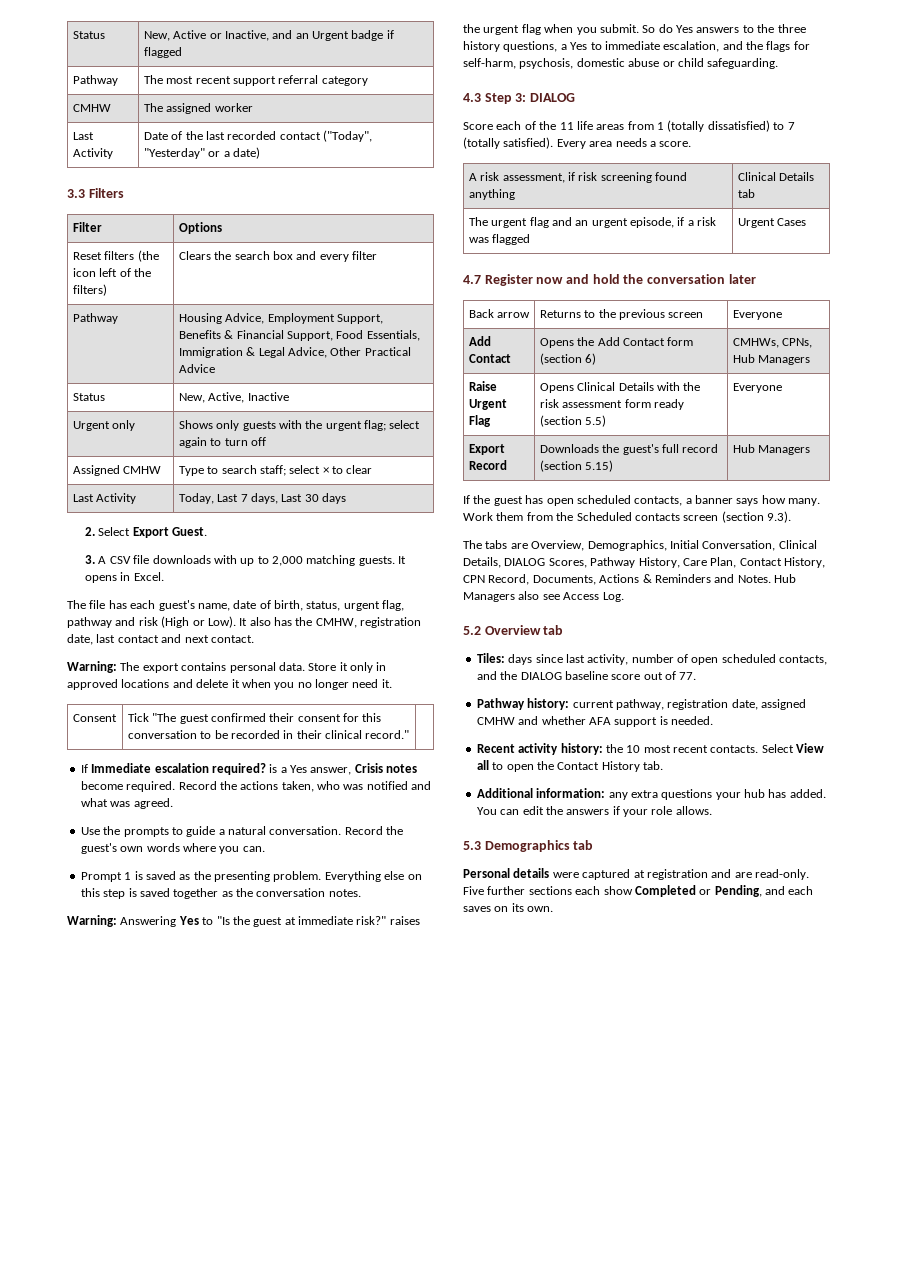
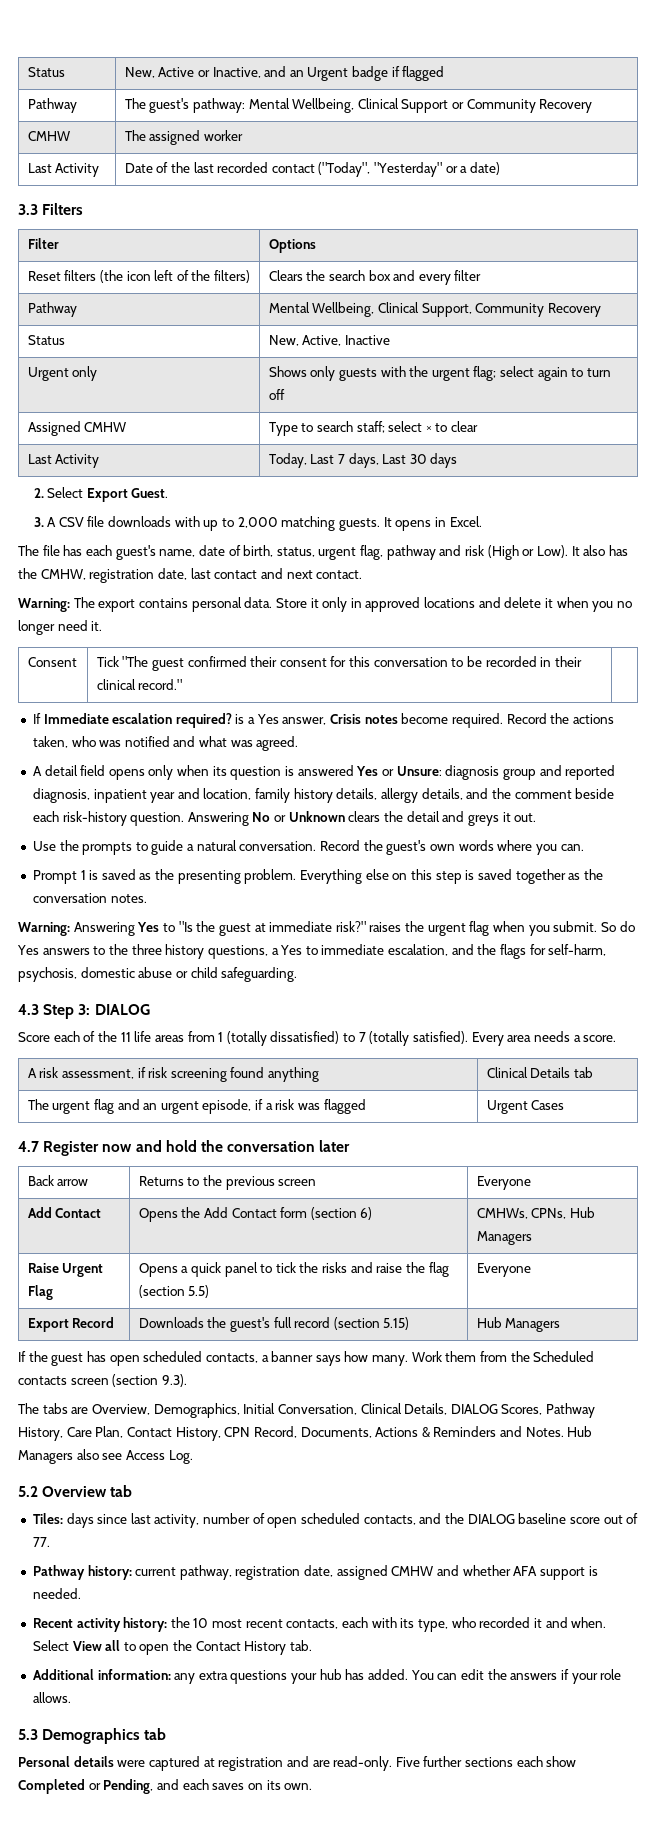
[166,75,368,86] most recent support referral category -> [149,98,593,113] guest's pathway: Mental Wellbeing, Clinical Support or Community Recovery
[178,313,383,324] [178,330,420,341] [178,347,411,358] [178,364,215,373] Housing Advice, Employment Support, Benefits & Financial Support, Food Essentials, Immigration & Legal Advice, Other Practical Advice -> [268,302,601,317] Mental Wellbeing, Clinical Support, Community Recovery
(173, 803) none -> [32,765,616,780] [32,788,615,803] [32,811,537,826] // A detail field opens only when its question is answered Yes or Unsure: diagnosis group and reported diagnosis, inpatient year and location, family history details, allergy details, and the comment beside each risk-history question. Answering No or Unknown clears the detail and greys it out.
[577,382,701,391] [539,399,684,410] Clinical Details with the risk assessment form ready -> [181,1262,449,1277] a quick panel to tick the risks and raise the flag
[710,745,759,753] contacts. -> [286,1617,607,1632] contacts, each with its type, who recorded it and when.

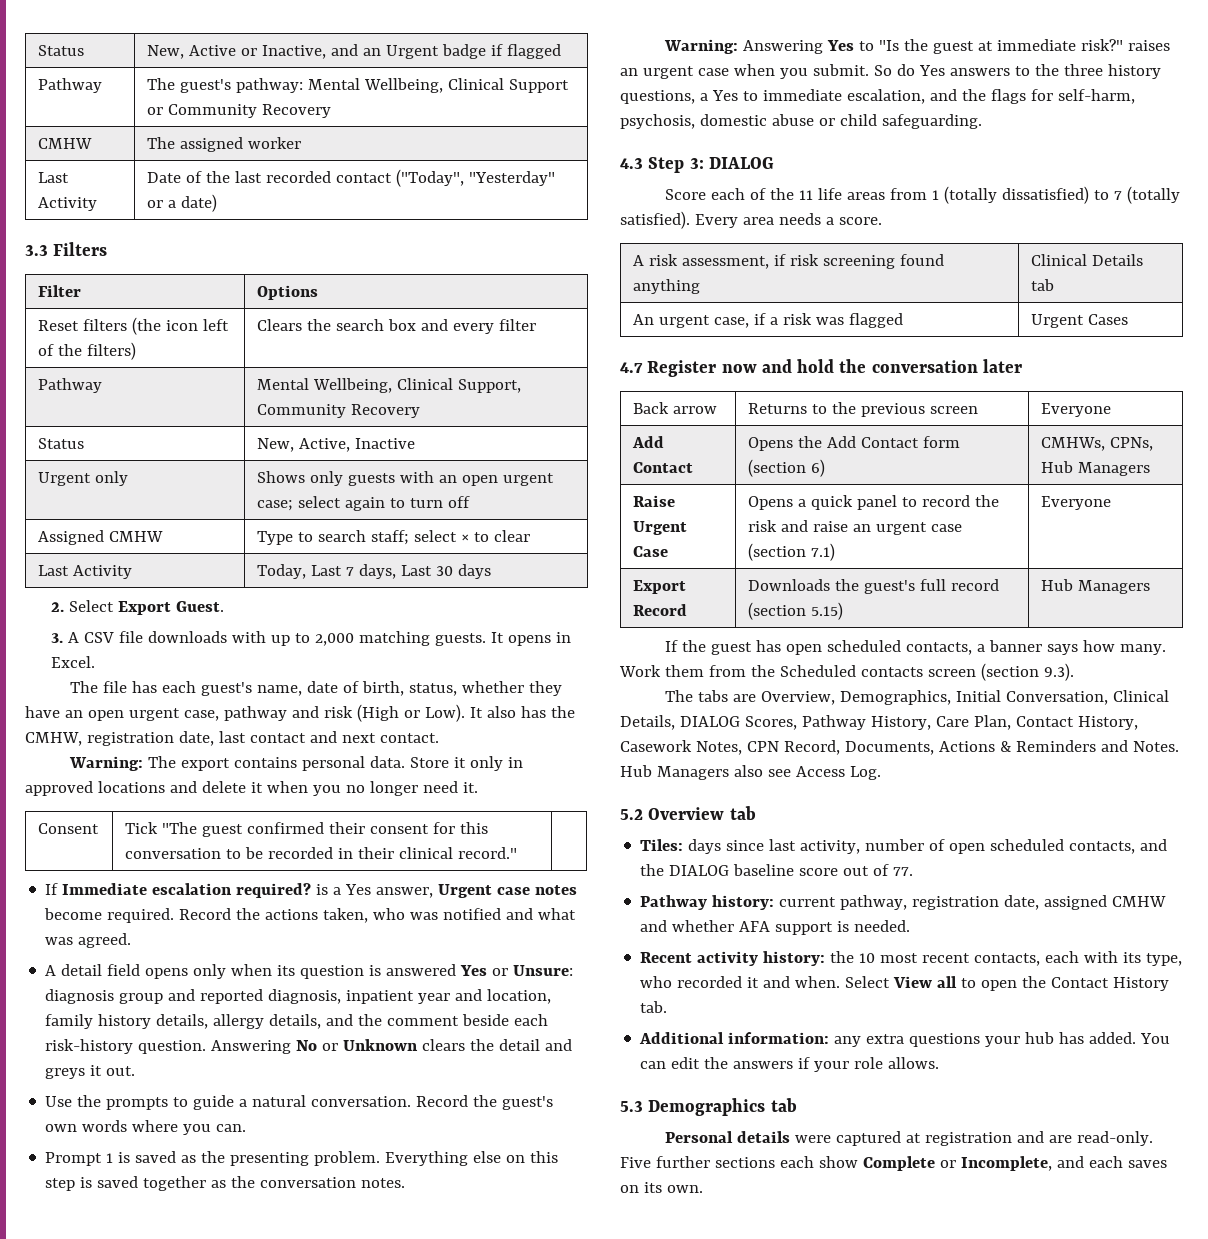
[409,366,497,381] the urgent flag; -> [439,473,555,486] [257,500,294,511] an open urgent case;
[318,545,384,560] urgent flag, -> [461,681,562,696] [25,706,219,721] whether they have an open urgent case,
[330,714,362,724] Crisis -> [438,884,531,898] Urgent case
[405,921,490,936] the urgent flag -> [620,66,729,79] an urgent case
[27,1099,252,1114] The urgent flag and an urgent episode, -> [633,314,750,328] An urgent case,
[27,1285,53,1300] Flag -> [633,546,669,557] Case
[275,1262,449,1277] [138,1285,210,1298] tick the risks and raise the flag (section 5.5) -> [922,495,1000,507] [748,520,963,535] [748,543,836,561] record the risk and raise an urgent case (section 7.1)
(221, 1434) none -> [620,740,742,755] Casework Notes,
[18,1779,154,1794] Completed or Pending, -> [862,1156,1052,1171] Complete or Incomplete,

